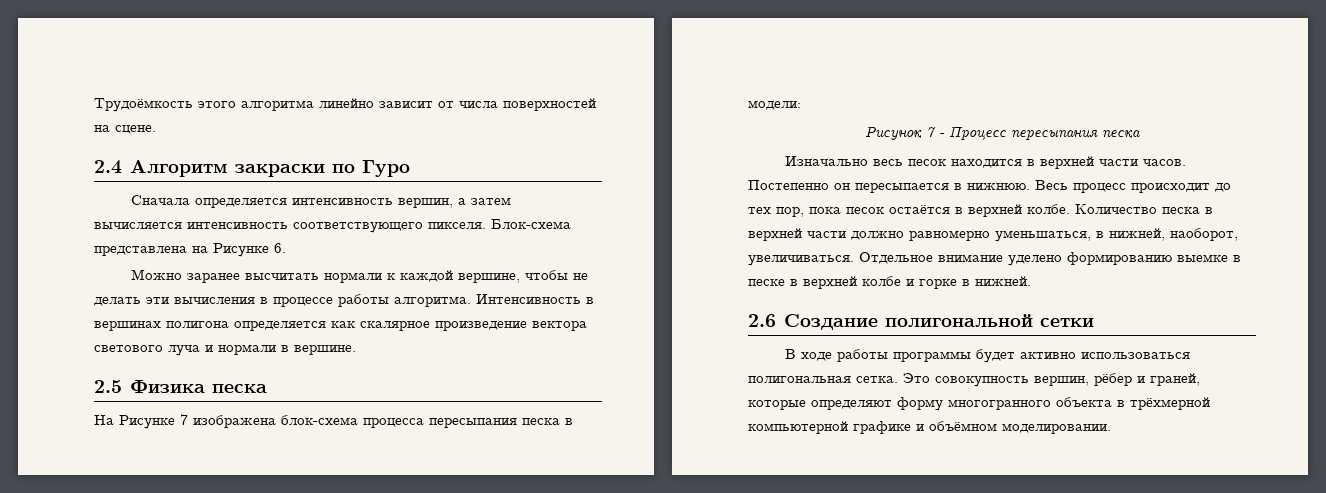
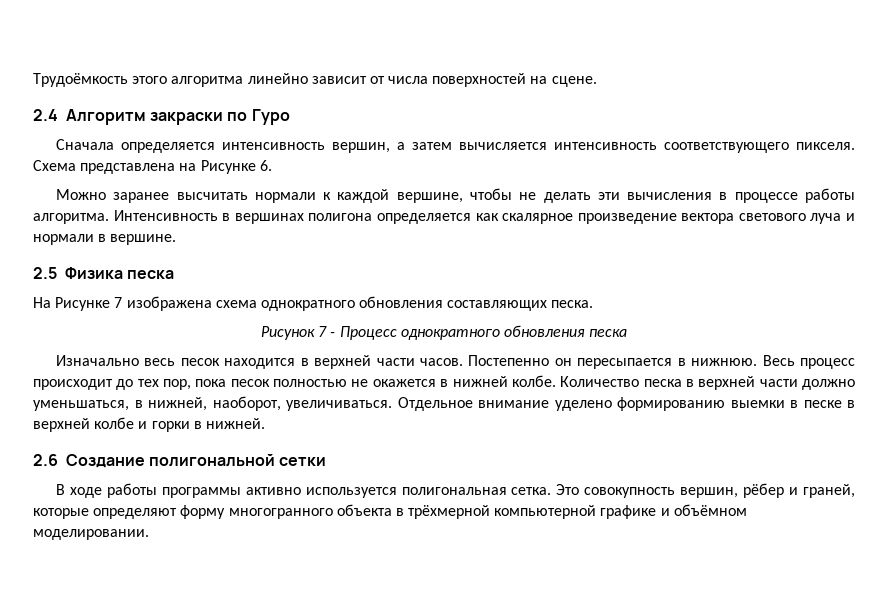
[491,219,571,229] Блок-схема -> [33,160,76,171] Схема
[281,415,573,428] [748,100,801,110] блок-схема процесса пересыпания песка в модели: -> [215,296,594,311] схема однократного обновления составляющих песка.
[1011,130,1098,141] пересыпания -> [400,325,585,340] однократного обновления
[889,204,1022,217] остаётся в верхней -> [273,376,508,387] полностью не окажется в нижней
[909,230,990,241] равномерно -> (856, 384) none
[1177,254,1228,262] выемке -> [730,400,785,408] выемки
[919,279,957,289] горке -> [151,421,190,432] горки
[975,349,1190,363] будет активно использоваться -> [245,487,397,498] активно используется

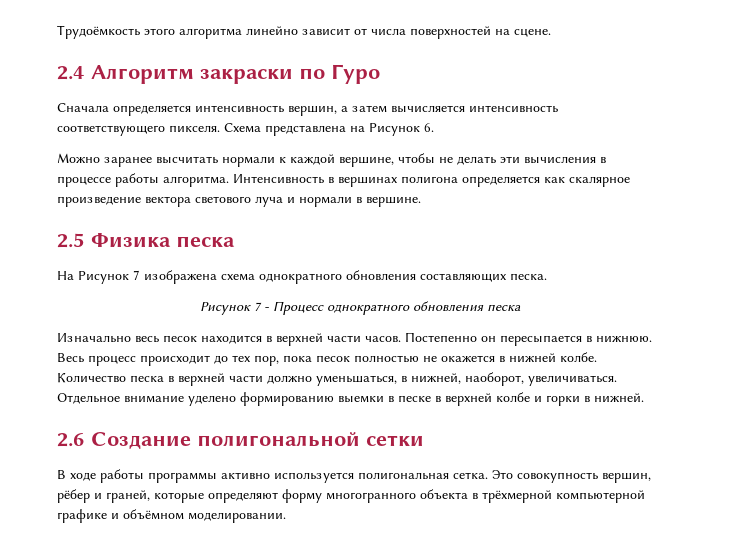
[200,160,256,174] Рисунке -> [369,123,420,136] Рисунок
[55,297,111,311] Рисунке -> [78,271,129,284] Рисунок

